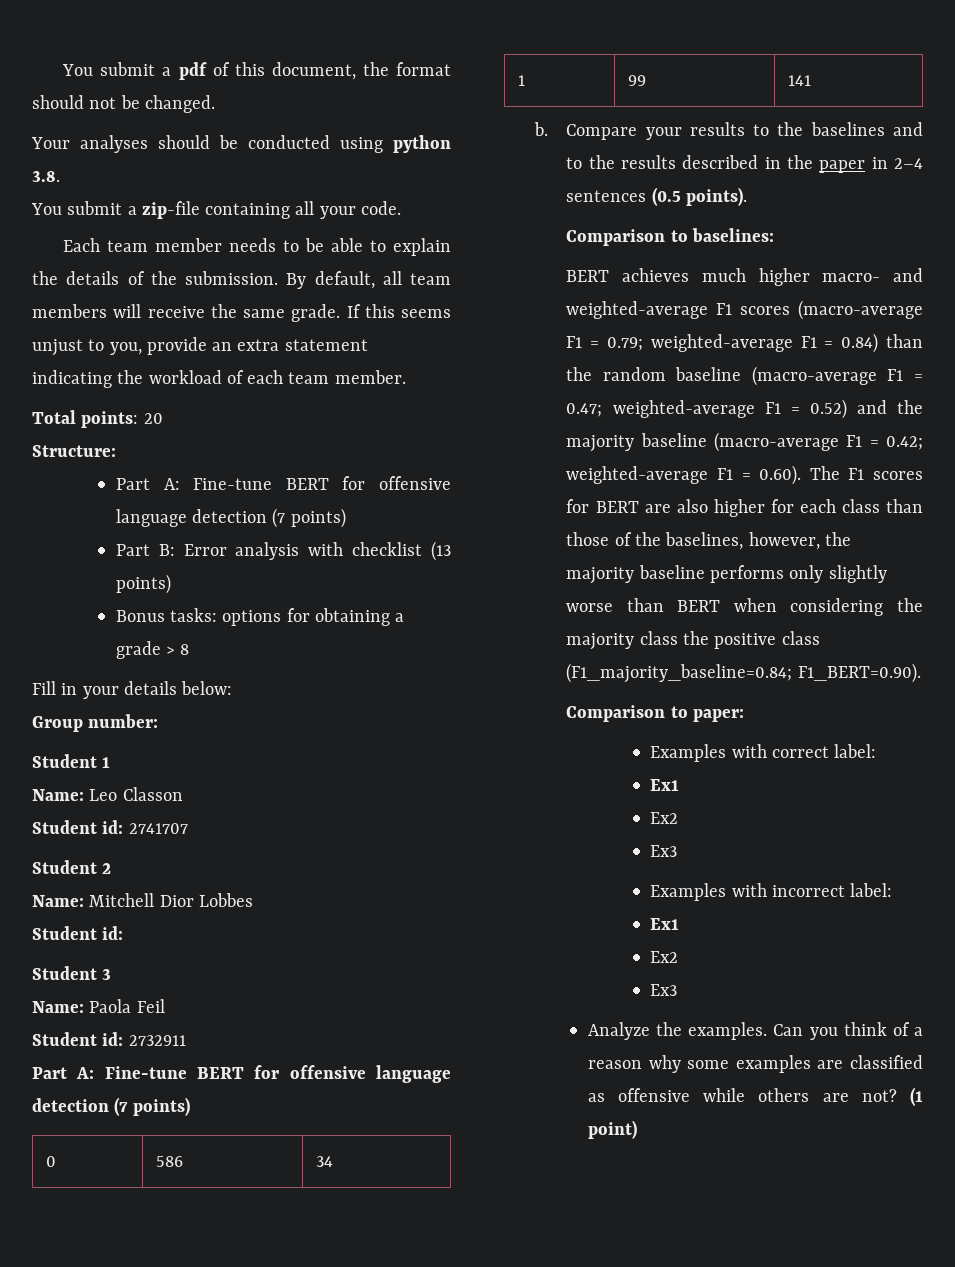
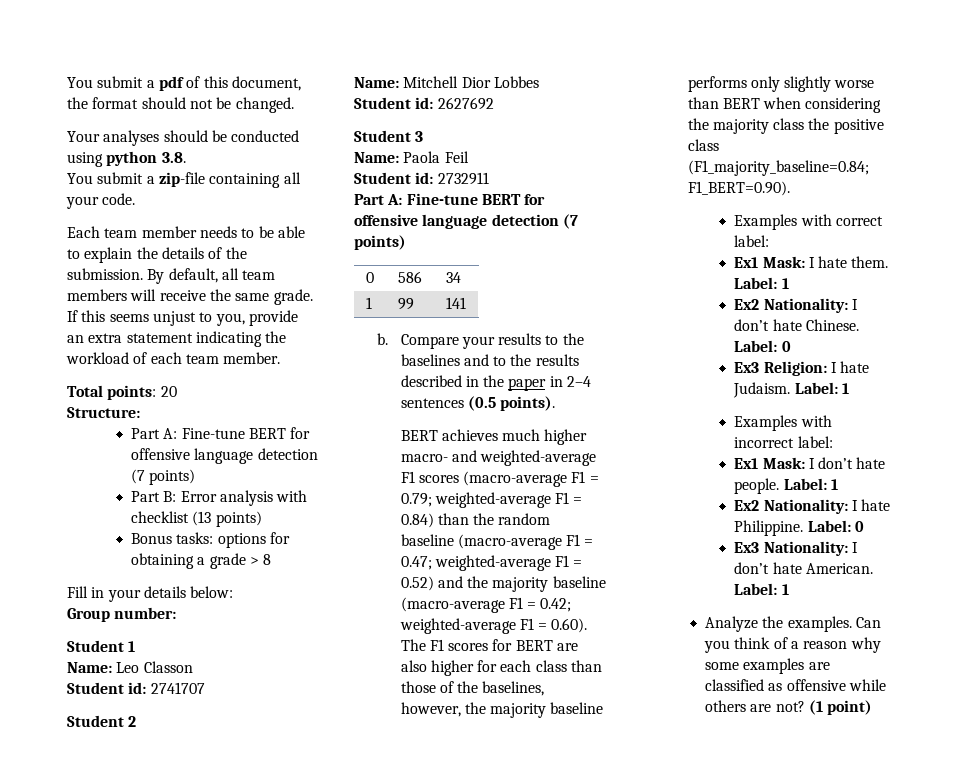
(124, 933) none -> [437,97,494,110] 2627692
[566,228,774,246] // Comparison to baselines: -> (556, 403) none
[566,705,744,722] // Comparison to paper: -> (790, 188) none
[650,812,679,824] [650,845,678,857] // Ex2 // Ex3 -> [762,256,889,268] [734,277,789,289] [734,298,858,313] [734,319,859,331] [734,340,791,352] [734,361,870,376] [733,382,849,398] Mask: I hate them. Label: 1 // Ex2 Nationality: I don’t hate Chinese. Label: 0 // Ex3 Religion: I hate Judaism. Label: 1
[650,951,679,963] [650,984,678,996] // Ex2 // Ex3 -> [762,457,886,469] [734,478,838,494] [734,499,891,514] [734,520,864,536] [734,541,858,556] [734,562,873,574] [734,583,789,595] Mask: I don’t hate people. Label: 1 // Ex2 Nationality: I hate Philippine. Label: 0 // Ex3 Nationality: I don’t hate American. Label: 1

